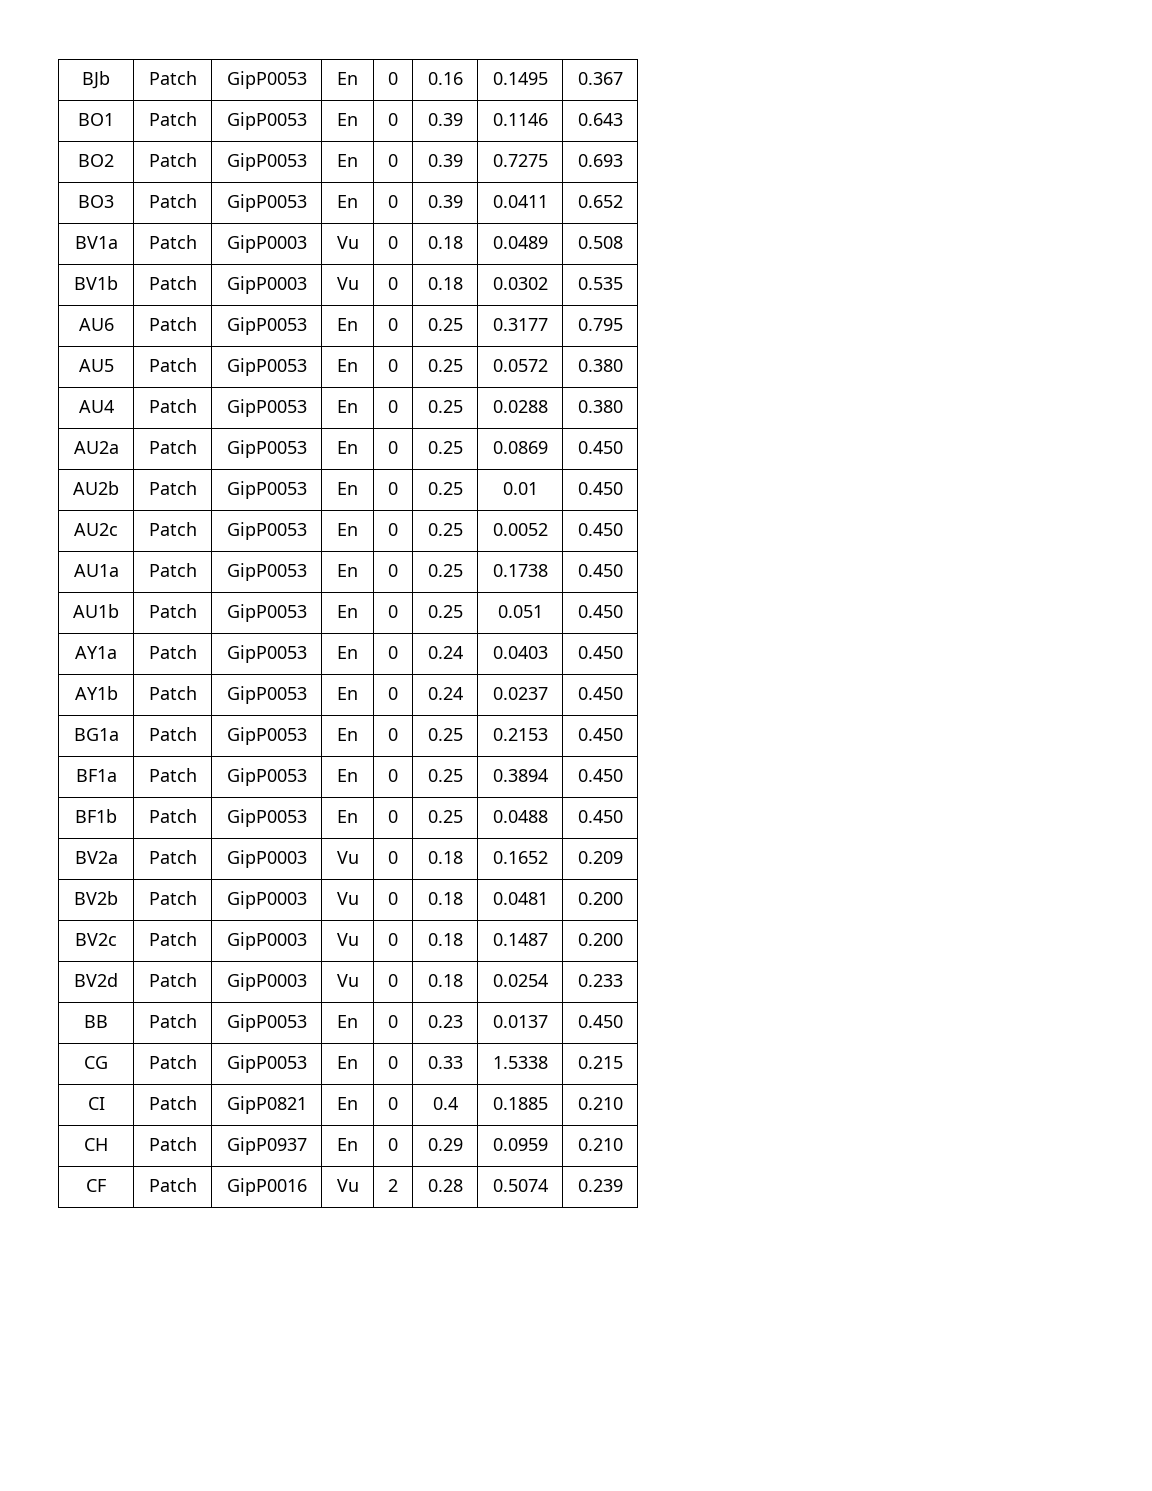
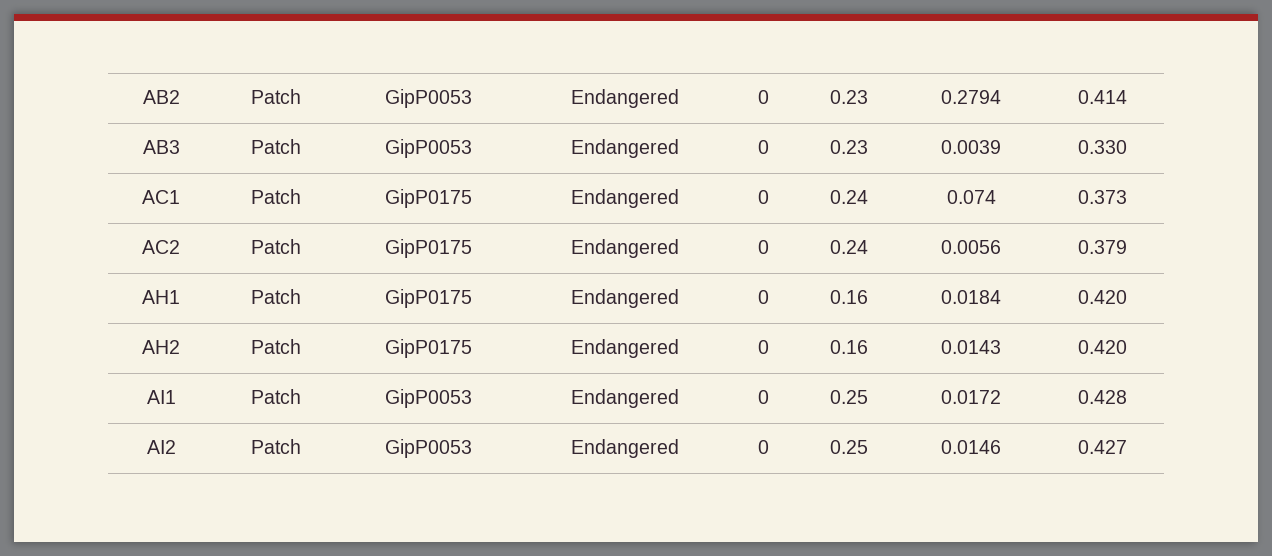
[82,71,110,89] [148,71,197,85] [226,71,307,89] [337,72,358,85] [388,72,398,85] [427,72,463,85] [492,72,548,85] [577,72,623,85] [78,113,114,126] [148,112,197,126] [226,112,307,130] [337,113,358,126] [388,113,398,126] [427,113,463,126] [492,113,548,126] [577,113,623,126] [78,154,114,167] [148,153,197,167] [226,153,307,171] [337,154,358,167] [388,154,398,167] [427,154,463,167] [492,154,548,167] [577,154,623,167] [78,195,114,208] [148,194,197,208] [226,194,307,212] [337,195,358,208] [388,195,398,208] [427,195,463,208] [492,195,548,208] [577,195,623,208] [74,236,118,249] [148,235,197,249] [226,235,307,253] [336,236,359,249] [388,236,398,249] [427,236,463,249] [492,236,548,249] [577,236,623,249] [74,276,118,290] [148,276,197,290] [226,276,307,294] [336,277,359,290] [388,277,398,290] [427,277,463,290] [492,277,548,290] [577,277,623,290] [78,318,114,331] [148,317,197,331] [226,317,307,335] [337,318,358,331] [388,318,398,331] [427,318,463,331] [492,318,548,331] [577,318,623,331] [78,359,114,372] [148,358,197,372] [226,358,307,376] [337,359,358,372] [388,359,398,372] [427,359,463,372] [492,359,548,372] [577,359,623,372] [78,400,114,413] [148,399,197,413] [226,399,307,417] [337,400,358,413] [388,400,398,413] [427,400,463,413] [492,400,548,413] [577,400,623,413] [73,441,119,454] [148,440,197,454] [226,440,307,458] [337,441,358,454] [388,441,398,454] [427,441,463,454] [492,441,548,454] [577,441,623,454] [73,481,119,495] [148,481,197,495] [226,481,307,499] [337,482,358,495] [388,482,398,495] [427,482,463,495] [502,482,538,495] [577,482,623,495] [74,523,118,536] [148,522,197,536] [226,522,307,540] [337,523,358,536] [388,523,398,536] [427,523,463,536] [492,523,548,536] [577,523,623,536] [73,564,119,577] [148,563,197,577] [226,563,307,581] [337,564,358,577] [388,564,398,577] [427,564,463,577] [492,564,548,577] [577,564,623,577] [73,604,119,618] [148,604,197,618] [226,604,307,622] [337,605,358,618] [388,605,398,618] [427,605,463,618] [497,605,543,618] [577,605,623,618] [75,646,117,659] [148,645,197,659] [226,645,307,663] [337,646,358,659] [388,646,398,659] [427,646,463,659] [492,646,548,659] [577,646,623,659] [74,686,118,700] [148,686,197,700] [226,686,307,704] [337,687,358,700] [388,687,398,700] [427,687,463,700] [492,687,548,700] [577,687,623,700] [73,728,119,741] [148,727,197,741] [226,727,307,745] [337,728,358,741] [388,728,398,741] [427,728,463,741] [492,728,548,741] [577,728,623,741] [75,769,117,782] [148,768,197,782] [226,768,307,786] [337,769,358,782] [388,769,398,782] [427,769,463,782] [492,769,548,782] [577,769,623,782] [75,809,117,823] [148,809,197,823] [226,809,307,827] [337,810,358,823] [388,810,398,823] [427,810,463,823] [492,810,548,823] [577,810,623,823] [74,851,118,864] [148,850,197,864] [226,850,307,868] [336,851,359,864] [388,851,398,864] [427,851,463,864] [492,851,548,864] [577,851,623,864] [74,891,118,905] [148,891,197,905] [226,891,307,909] [336,892,359,905] [388,892,398,905] [427,892,463,905] [492,892,548,905] [577,892,623,905] [75,933,117,946] [148,932,197,946] [226,932,307,950] [336,933,359,946] [388,933,398,946] [427,933,463,946] [492,933,548,946] [577,933,623,946] [74,973,118,987] [148,973,197,987] [226,973,307,991] [336,974,359,987] [388,974,398,987] [427,974,463,987] [492,974,548,987] [577,974,623,987] [84,1015,108,1028] [148,1014,197,1028] [226,1014,307,1032] [337,1015,358,1028] [388,1015,398,1028] [427,1015,463,1028] [492,1015,548,1028] [577,1015,623,1028] [84,1056,108,1069] [148,1055,197,1069] [226,1055,307,1073] [337,1056,358,1069] [388,1056,398,1069] [427,1056,463,1069] [492,1056,548,1069] [577,1056,623,1069] [87,1097,105,1110] [148,1096,197,1110] [226,1096,307,1114] [337,1097,358,1110] [388,1097,398,1110] [432,1097,458,1110] [492,1097,548,1110] [577,1097,623,1110] [84,1138,108,1151] [148,1137,197,1151] [226,1137,307,1155] [337,1138,358,1151] [388,1138,398,1151] [427,1138,463,1151] [492,1138,548,1151] [577,1138,623,1151] [86,1179,106,1192] [148,1178,197,1192] [226,1178,307,1196] [336,1179,359,1192] [388,1179,398,1192] [427,1179,463,1192] [492,1179,548,1192] [577,1179,623,1192] BJb | Patch | GipP0053 | En | 0 | 0.16 | 0.1495 | 0.367 // BO1 | Patch | GipP0053 | En | 0 | 0.39 | 0.1146 | 0.643 // BO2 | Patch | GipP0053 | En | 0 | 0.39 | 0.7275 | 0.693 // BO3 | Patch | GipP0053 | En | 0 | 0.39 | 0.0411 | 0.652 // BV1a | Patch | GipP0003 | Vu | 0 | 0.18 | 0.0489 | 0.508 // BV1b | Patch | GipP0003 | Vu | 0 | 0.18 | 0.0302 | 0.535 // AU6 | Patch | GipP0053 | En | 0 | 0.25 | 0.3177 | 0.795 // AU5 | Patch | GipP0053 | En | 0 | 0.25 | 0.0572 | 0.380 // AU4 | Patch | GipP0053 | En | 0 | 0.25 | 0.0288 | 0.380 // AU2a | Patch | GipP0053 | En | 0 | 0.25 | 0.0869 | 0.450 // AU2b | Patch | GipP0053 | En | 0 | 0.25 | 0.01 | 0.450 // AU2c | Patch | GipP0053 | En | 0 | 0.25 | 0.0052 | 0.450 // AU1a | Patch | GipP0053 | En | 0 | 0.25 | 0.1738 | 0.450 // AU1b | Patch | GipP0053 | En | 0 | 0.25 | 0.051 | 0.450 // AY1a | Patch | GipP0053 | En | 0 | 0.24 | 0.0403 | 0.450 // AY1b | Patch | GipP0053 | En | 0 | 0.24 | 0.0237 | 0.450 // BG1a | Patch | GipP0053 | En | 0 | 0.25 | 0.2153 | 0.450 // BF1a | Patch | GipP0053 | En | 0 | 0.25 | 0.3894 | 0.450 // BF1b | Patch | GipP0053 | En | 0 | 0.25 | 0.0488 | 0.450 // BV2a | Patch | GipP0003 | Vu | 0 | 0.18 | 0.1652 | 0.209 // BV2b | Patch | GipP0003 | Vu | 0 | 0.18 | 0.0481 | 0.200 // BV2c | Patch | GipP0003 | Vu | 0 | 0.18 | 0.1487 | 0.200 // BV2d | Patch | GipP0003 | Vu | 0 | 0.18 | 0.0254 | 0.233 // BB | Patch | GipP0053 | En | 0 | 0.23 | 0.0137 | 0.450 // CG | Patch | GipP0053 | En | 0 | 0.33 | 1.5338 | 0.215 // CI | Patch | GipP0821 | En | 0 | 0.4 | 0.1885 | 0.210 // CH | Patch | GipP0937 | En | 0 | 0.29 | 0.0959 | 0.210 // CF | Patch | GipP0016 | Vu | 2 | 0.28 | 0.5074 | 0.239 -> [142,90,180,104] [251,89,301,104] [385,89,472,108] [570,89,679,108] [757,90,769,104] [829,90,868,104] [941,90,1001,104] [1077,90,1127,104] [142,140,180,154] [251,139,301,154] [385,139,472,158] [570,139,679,158] [757,140,769,154] [829,140,868,154] [941,140,1001,154] [1077,140,1127,154] [142,190,180,204] [251,189,301,204] [385,189,472,208] [570,189,679,208] [757,190,769,204] [829,190,868,204] [946,190,996,204] [1077,190,1127,204] [142,240,180,254] [251,239,301,254] [385,239,472,258] [570,239,679,258] [757,240,769,254] [829,240,868,254] [941,240,1001,254] [1077,240,1127,254] [142,290,180,304] [251,289,301,304] [385,289,472,308] [570,289,679,308] [757,290,769,304] [829,290,868,304] [941,290,1001,304] [1077,290,1127,304] [142,340,180,354] [251,339,301,354] [385,339,472,358] [570,339,679,358] [757,340,769,354] [829,340,868,354] [941,340,1001,354] [1077,340,1127,354] [146,390,176,404] [251,389,301,404] [385,389,472,408] [570,389,679,408] [757,390,769,404] [829,390,868,404] [941,390,1001,404] [1077,390,1127,404] [146,440,176,454] [251,439,301,454] [385,439,472,458] [570,439,679,458] [757,440,769,454] [829,440,868,454] [941,440,1001,454] [1077,440,1127,454] AB2 | Patch | GipP0053 | Endangered | 0 | 0.23 | 0.2794 | 0.414 // AB3 | Patch | GipP0053 | Endangered | 0 | 0.23 | 0.0039 | 0.330 // AC1 | Patch | GipP0175 | Endangered | 0 | 0.24 | 0.074 | 0.373 // AC2 | Patch | GipP0175 | Endangered | 0 | 0.24 | 0.0056 | 0.379 // AH1 | Patch | GipP0175 | Endangered | 0 | 0.16 | 0.0184 | 0.420 // AH2 | Patch | GipP0175 | Endangered | 0 | 0.16 | 0.0143 | 0.420 // AI1 | Patch | GipP0053 | Endangered | 0 | 0.25 | 0.0172 | 0.428 // AI2 | Patch | GipP0053 | Endangered | 0 | 0.25 | 0.0146 | 0.427

